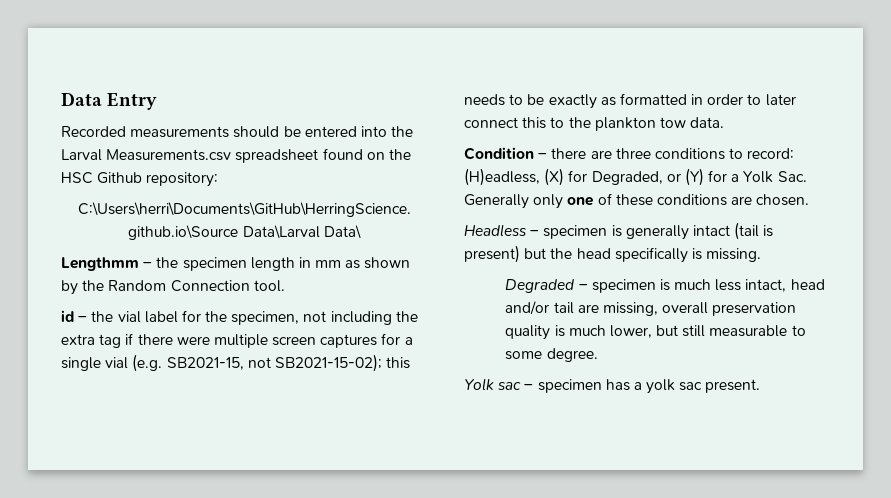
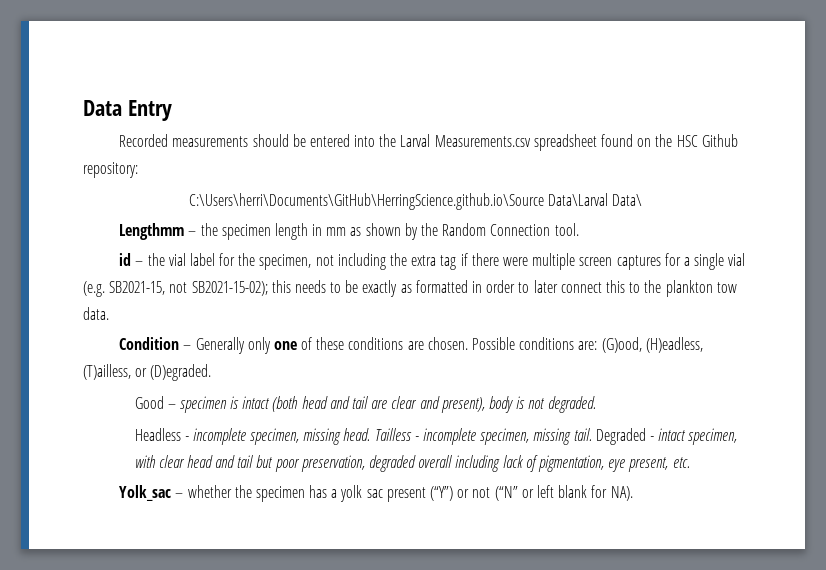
[551,148,795,160] [464,168,807,186] there are three conditions to record: (H)eadless, (X) for Degraded, or (Y) for a Yolk Sac. -> (192, 347) none
[464,222,774,240] [464,245,762,263] [505,279,825,293] [505,301,797,316] [505,325,806,340] [505,348,598,362] [464,378,534,391] // Headless – specimen is generally intact (tail is present) but the head specifically is missing. // Degraded – specimen is much less intact, head and/or tail are missing, overall preservation quality is much lower, but still measurable to some degree. // Yolk sac – -> [472,337,703,353] [83,364,212,381] [134,396,596,413] [134,428,738,445] [134,455,690,472] [119,485,252,501] Possible conditions are: (G)ood, (H)eadless, (T)ailless, or (D)egraded. // Good – specimen is intact (both head and tail are clear and present), body is not degraded. // Headless - incomplete specimen, missing head. Tailless - incomplete specimen, missing tail. Degraded - intact specimen, with clear head and tail but poor preservation, degraded overall including lack of pigmentation, eye present, etc. // Yolk_sac – whether the
[705,379,761,393] present. -> [386,485,633,502] present (“Y”) or not (“N” or left blank for NA).

